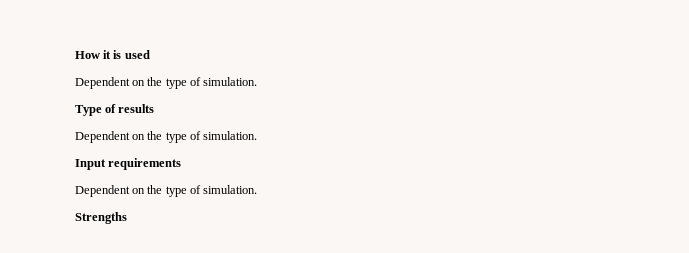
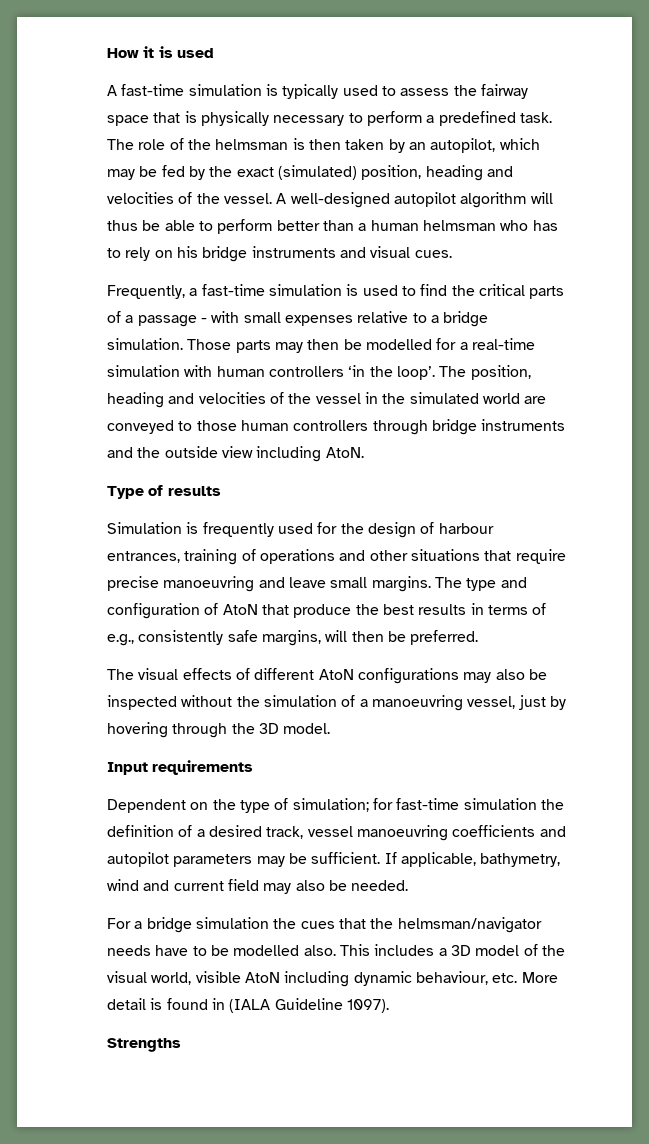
[74,77,258,89] [74,104,155,116] [74,131,258,143] Dependent on the type of simulation. // Type of results // Dependent on the type of simulation. -> [107,84,528,99] [107,111,552,126] [107,138,540,153] [107,165,513,181] [107,192,553,208] [107,219,558,234] [107,246,452,262] [107,284,565,299] [107,311,489,327] [107,338,535,353] [107,365,531,380] [107,392,547,408] [107,419,566,435] [107,446,364,462] [107,485,221,499] [107,522,494,538] [107,549,566,565] [107,576,527,592] [107,603,547,619] [107,630,479,646] [107,668,547,684] [107,695,566,711] [107,722,331,738] A fast-time simulation is typically used to assess the fairway space that is physically necessary to perform a predefined task. The role of the helmsman is then taken by an autopilot, which may be fed by the exact (simulated) position, heading and velocities of the vessel. A well-designed autopilot algorithm will thus be able to perform better than a human helmsman who has to rely on his bridge instruments and visual cues. // Frequently, a fast-time simulation is used to find the critical parts of a passage - with small expenses relative to a bridge simulation. Those parts may then be modelled for a real-time simulation with human controllers ‘in the loop’. The position, heading and velocities of the vessel in the simulated world are conveyed to those human controllers through bridge instruments and the outside view including AtoN. // Type of results // Simulation is frequently used for the design of harbour entrances, training of operations and other situations that require precise manoeuvring and leave small margins. The type and configuration of AtoN that produce the best results in terms of e.g., consistently safe margins, will then be preferred. // The visual effects of different AtoN configurations may also be inspected without the simulation of a manoeuvring vessel, just by hovering through the 3D model.
[203,185,258,194] simulation. -> [292,798,564,812] [107,825,566,841] [107,852,561,867] [107,879,409,894] [107,917,542,933] [107,944,565,956] [107,971,558,987] [107,998,390,1013] simulation; for fast-time simulation the definition of a desired track, vessel manoeuvring coefficients and autopilot parameters may be sufficient. If applicable, bathymetry, wind and current field may also be needed. // For a bridge simulation the cues that the helmsman/navigator needs have to be modelled also. This includes a 3D model of the visual world, visible AtoN including dynamic behaviour, etc. More detail is found in (IALA Guideline 1097).

